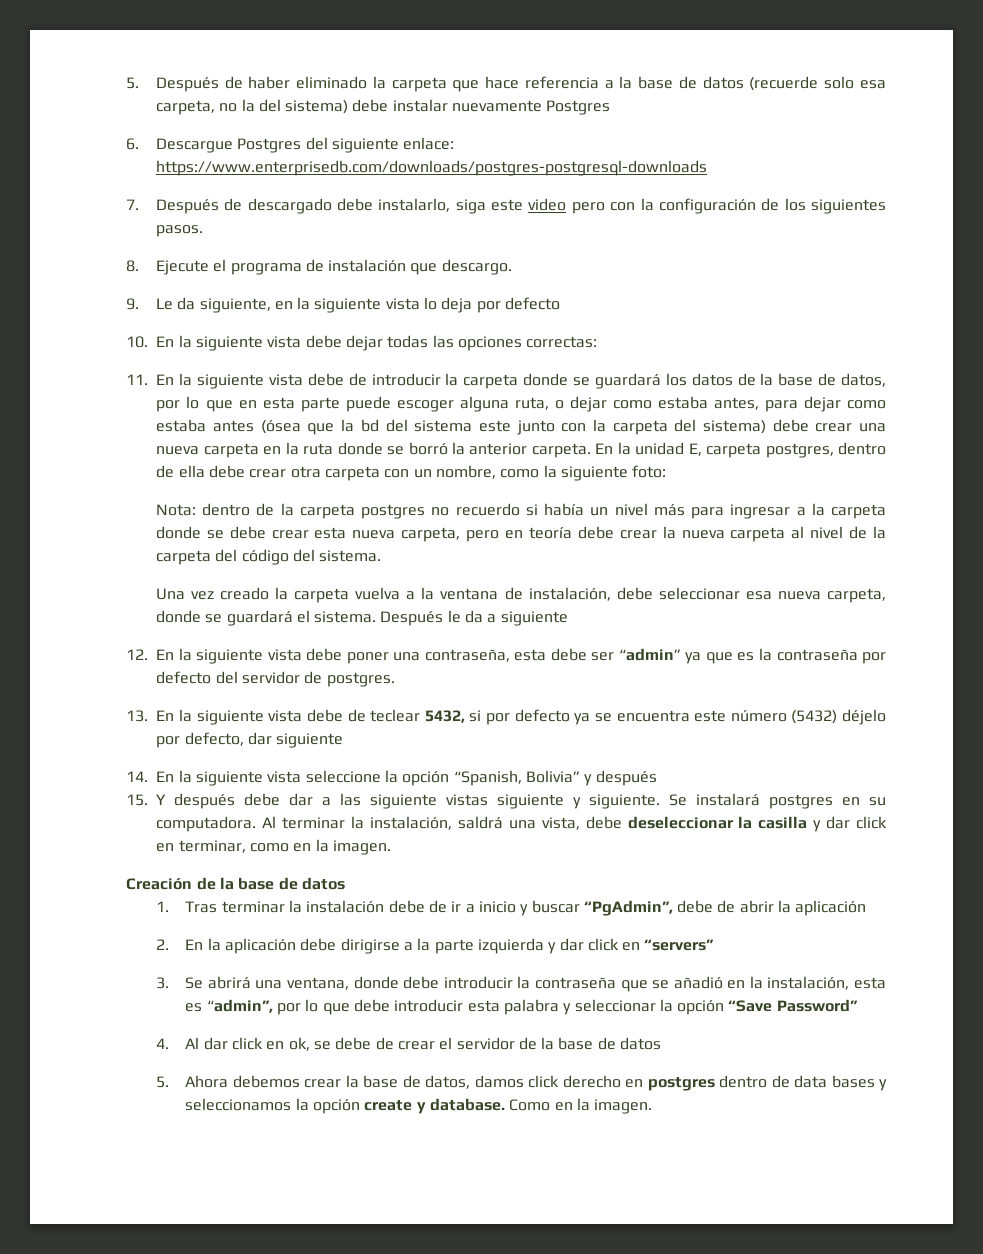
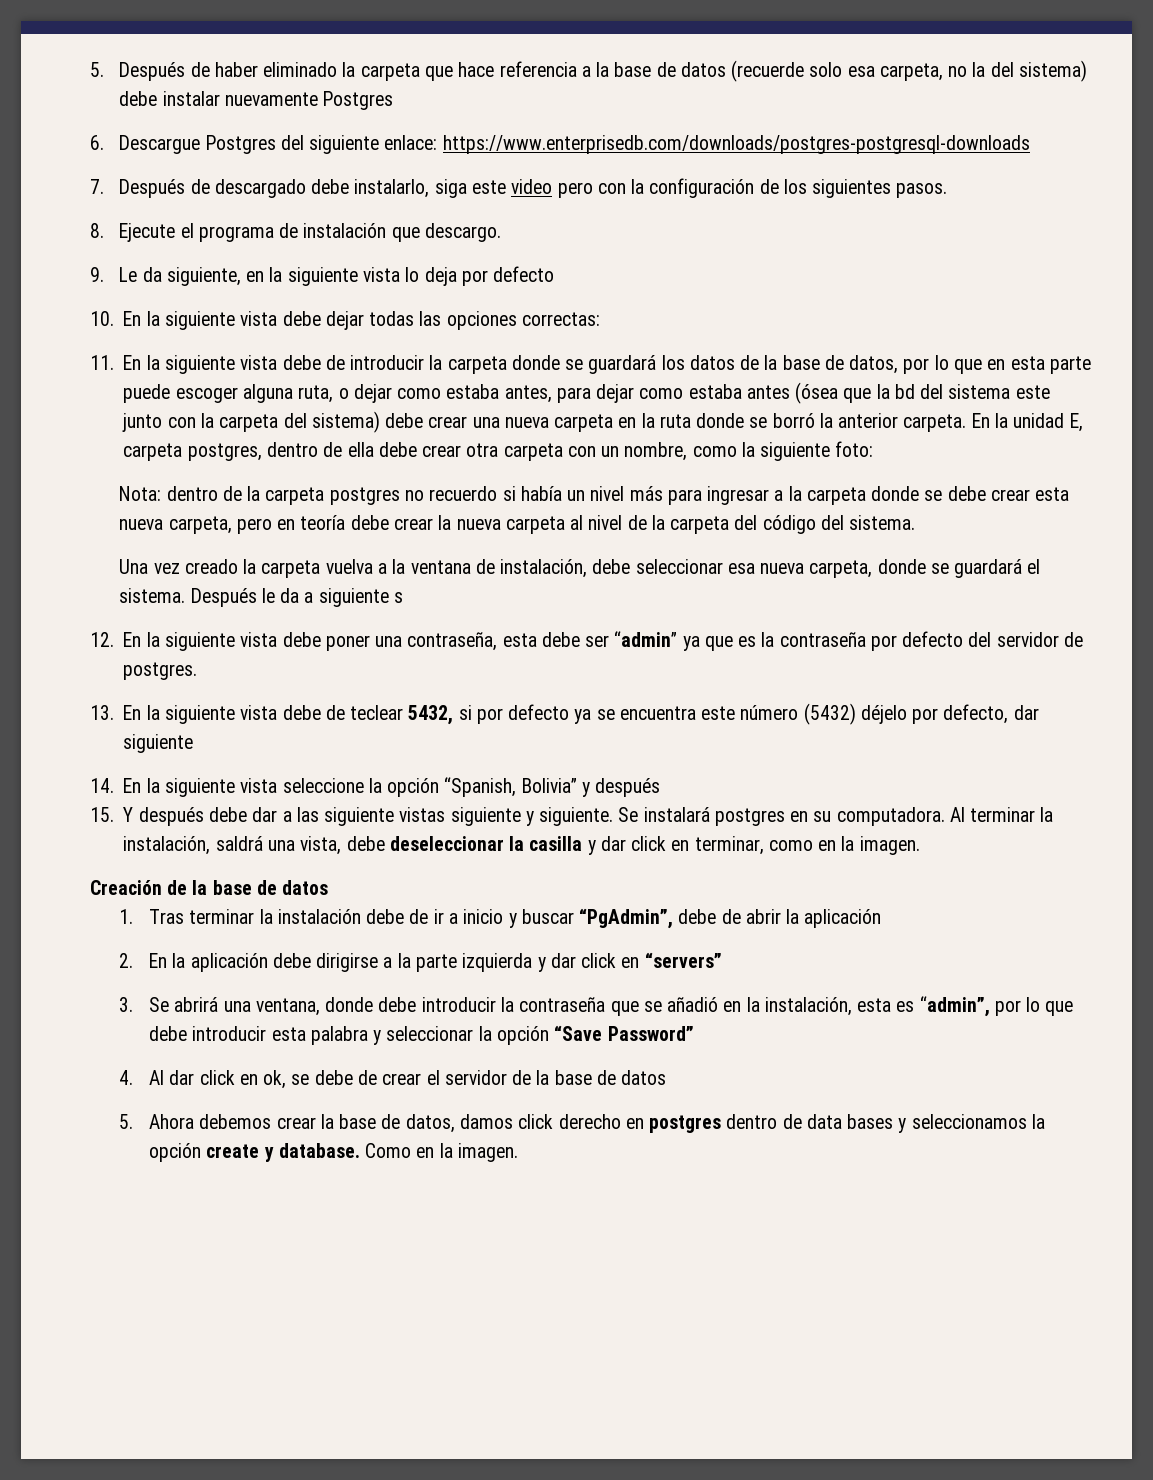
(568, 618) none -> [394,592,404,603] s

